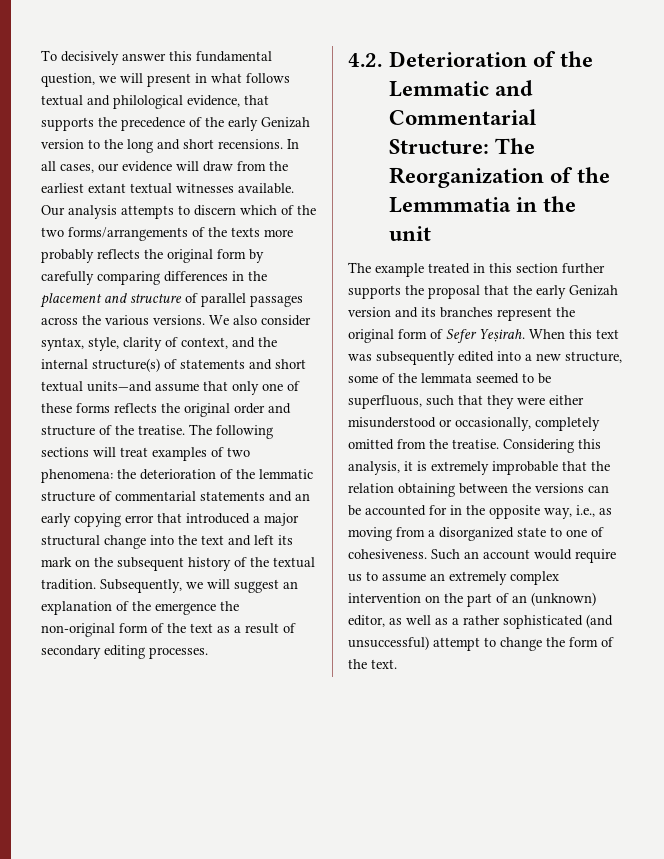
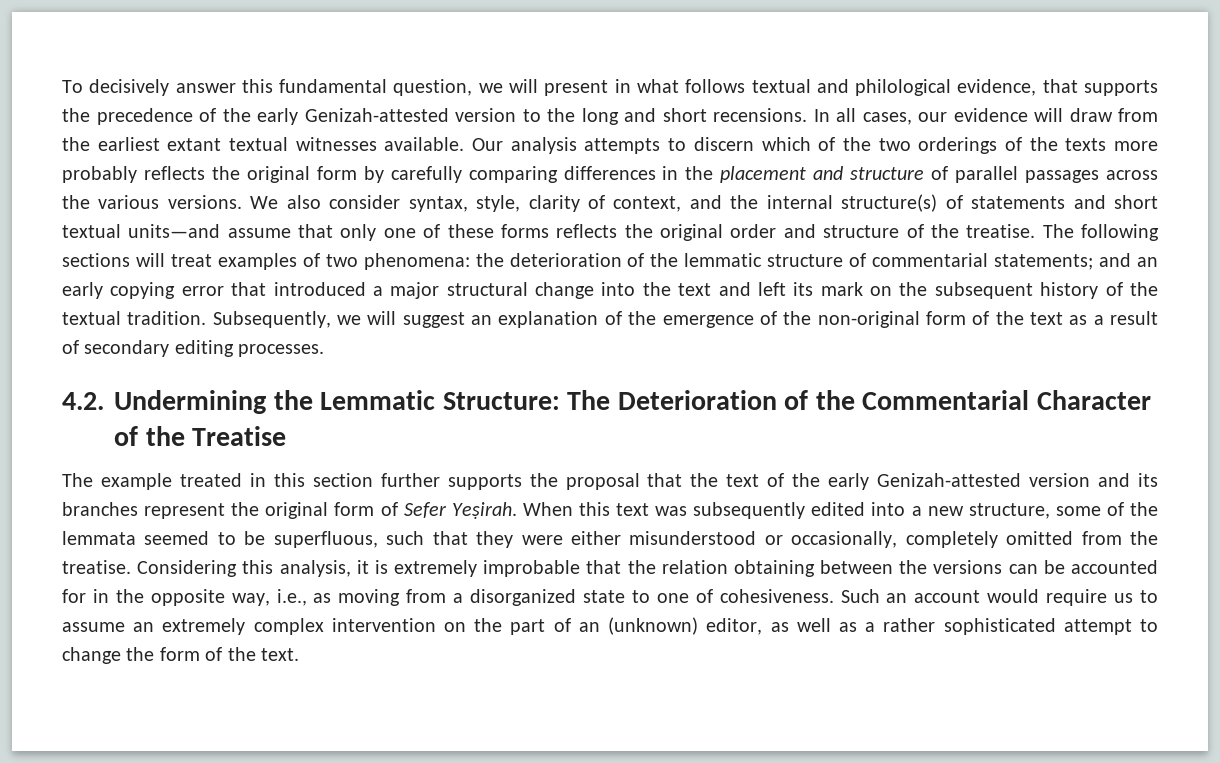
[261,117,310,128] Genizah -> [304,108,449,122] Genizah-attested
[68,227,188,241] forms/arrangements -> [918,137,998,154] orderings
[200,491,265,501] statements -> [994,254,1094,270] statements;
(216, 609) none -> [759,311,777,325] of
[389,51,594,67] [389,80,534,97] [389,109,538,125] [389,138,536,154] [389,167,611,188] [389,196,577,213] [389,226,432,241] Deterioration of the Lemmatic and Commentarial Structure: The Reorganization of the Lemmmatia in the unit -> [114,390,1152,414] [114,426,287,446] Undermining the Lemmatic Structure: The Deterioration of the Commentarial Character of the Treatise
[536,285,618,299] early Genizah -> [726,473,1022,490] text of the early Genizah-attested
[586,614,613,628] [348,636,429,650] (and unsuccessful) -> (1056, 626) none

